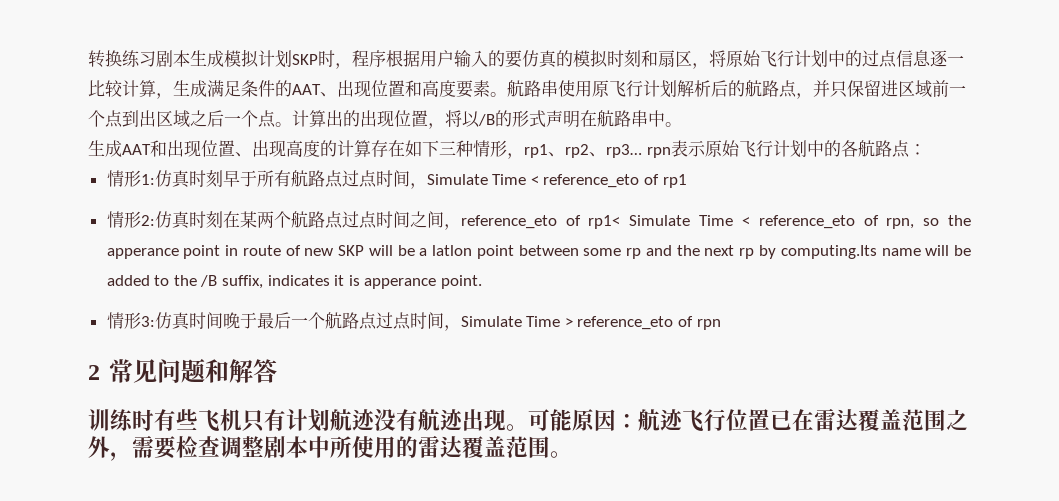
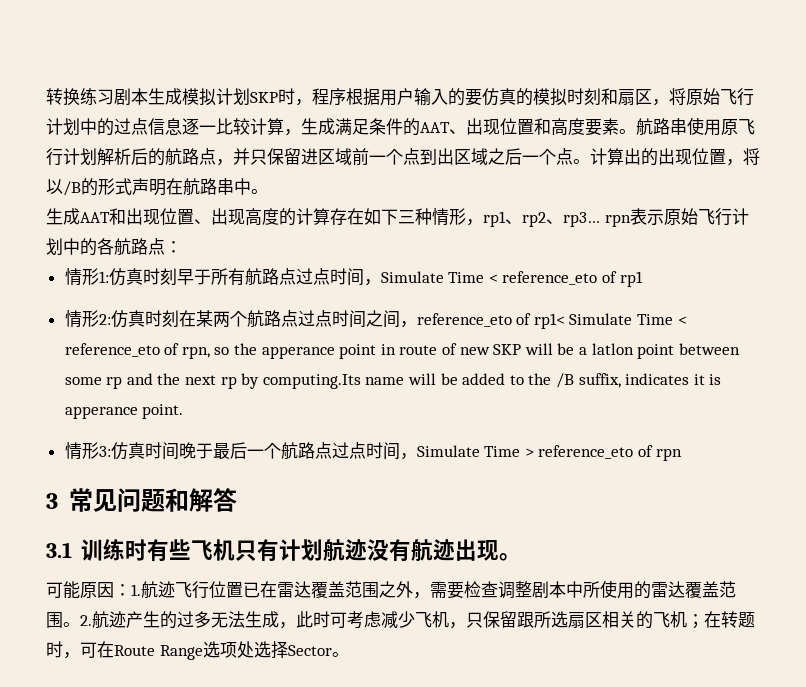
[88,365,100,380] 2 -> [46,493,58,509] 3
(277, 371) none -> [46,542,72,558] 3.1
(528, 427) none -> (521, 557) //
(638, 421) none -> [131,584,141,596] 1.
(572, 454) none -> [80,611,755,629] [46,641,349,660] 2.航迹产生的过多无法生成，此时可考虑减少飞机，只保留跟所选扇区相关的飞机；在转题时，可在Route Range选项处选择Sector。

